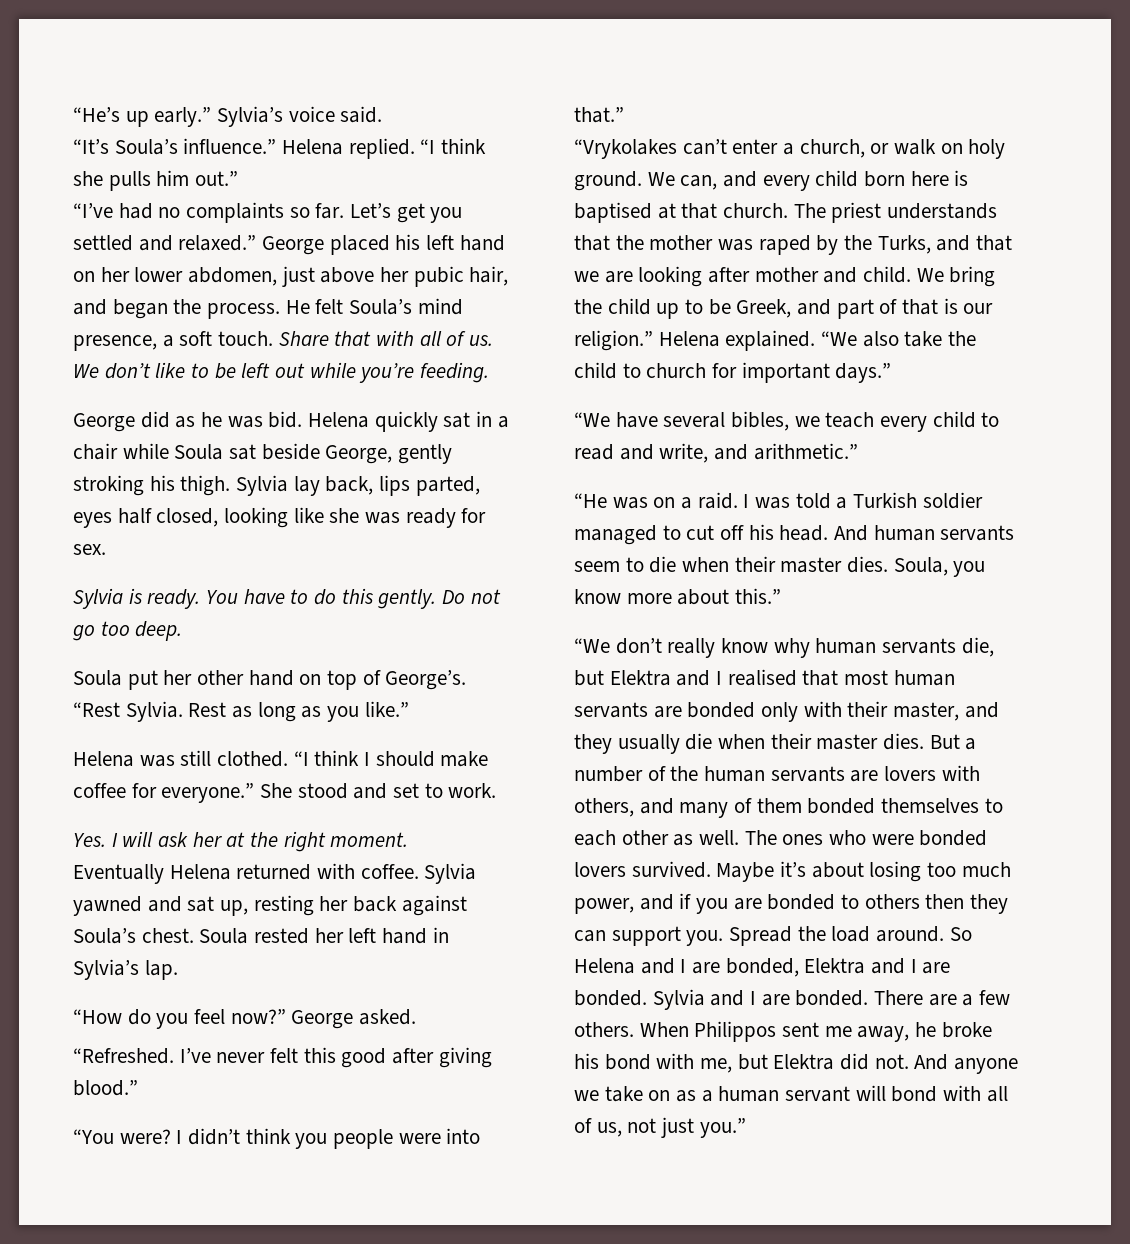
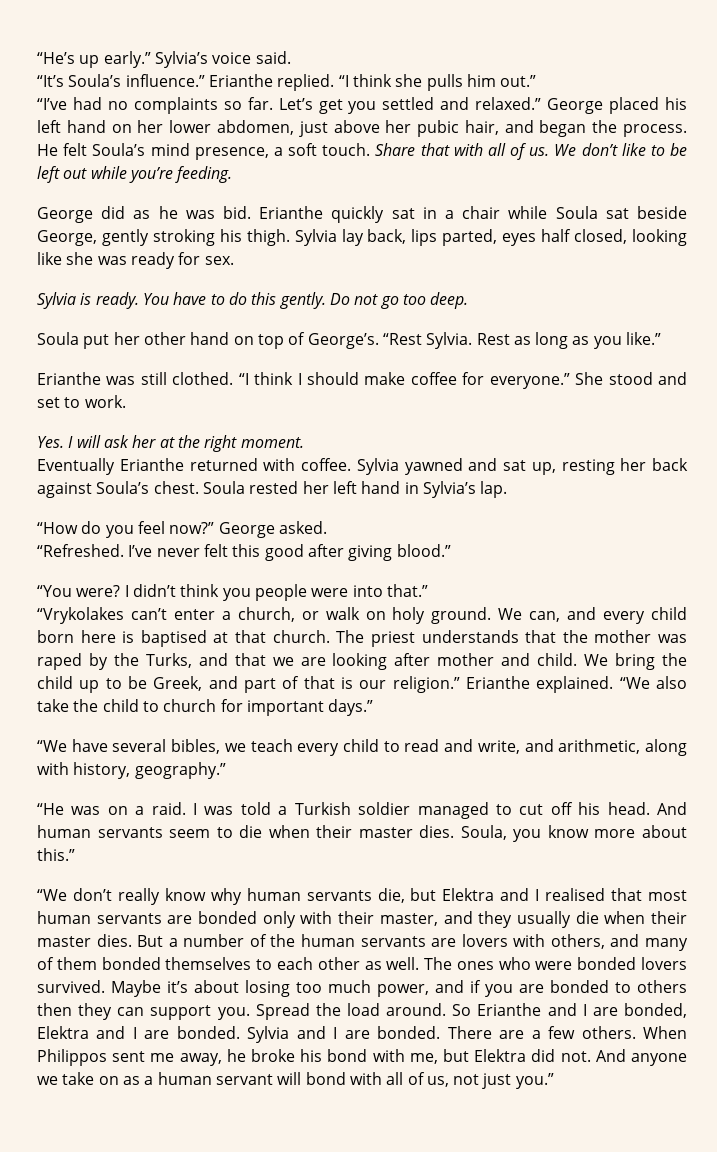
[282,139,344,155] Helena -> [208,74,273,87] Erianthe
[308,412,370,428] Helena -> [259,206,324,219] Erianthe
[73,751,134,767] Helena -> [37,372,101,385] Erianthe
[169,864,231,880] Helena -> [119,458,184,471] Erianthe
[658,331,720,347] Helena -> [465,676,530,689] Erianthe
[753,443,858,460] arithmetic.” -> [558,739,687,756] [37,762,226,779] arithmetic, along with history, geography.”
[574,958,635,974] Helena -> [477,1003,542,1016] Erianthe

